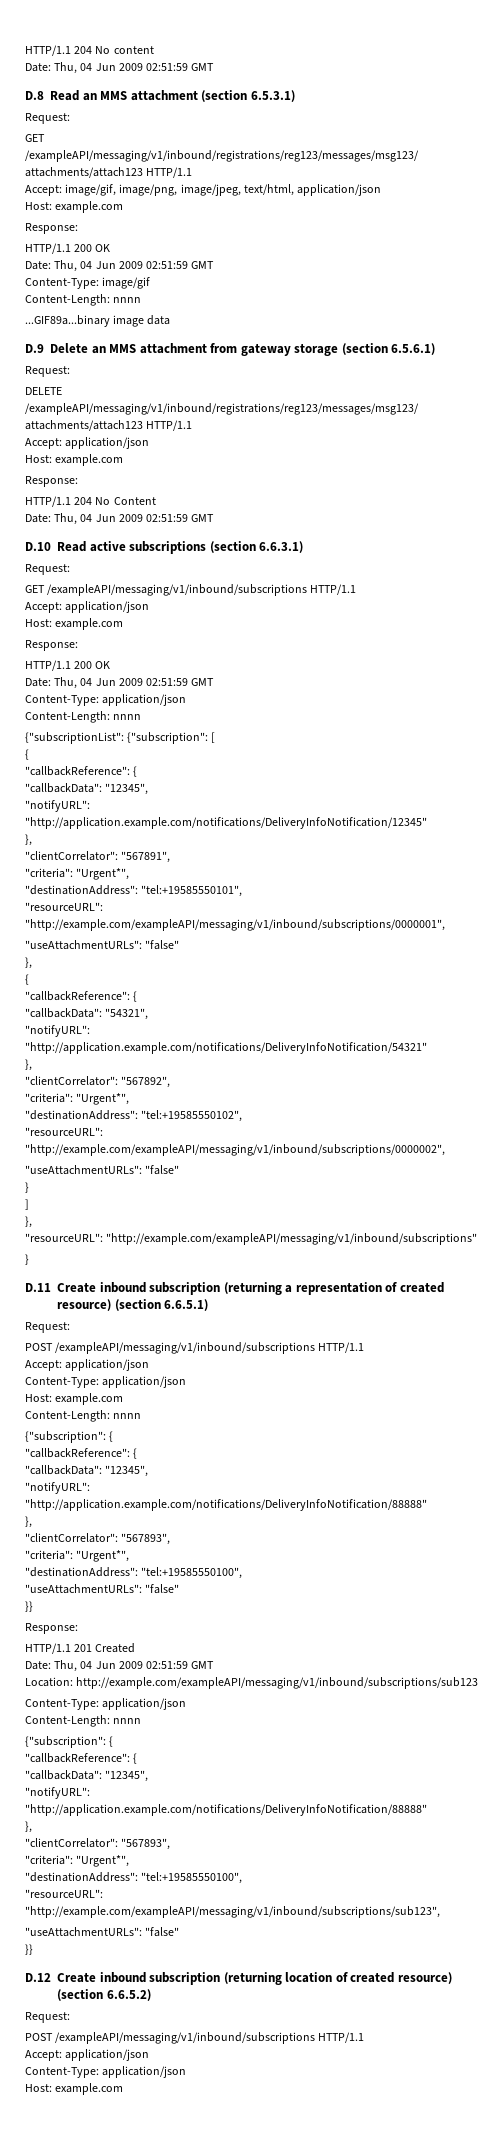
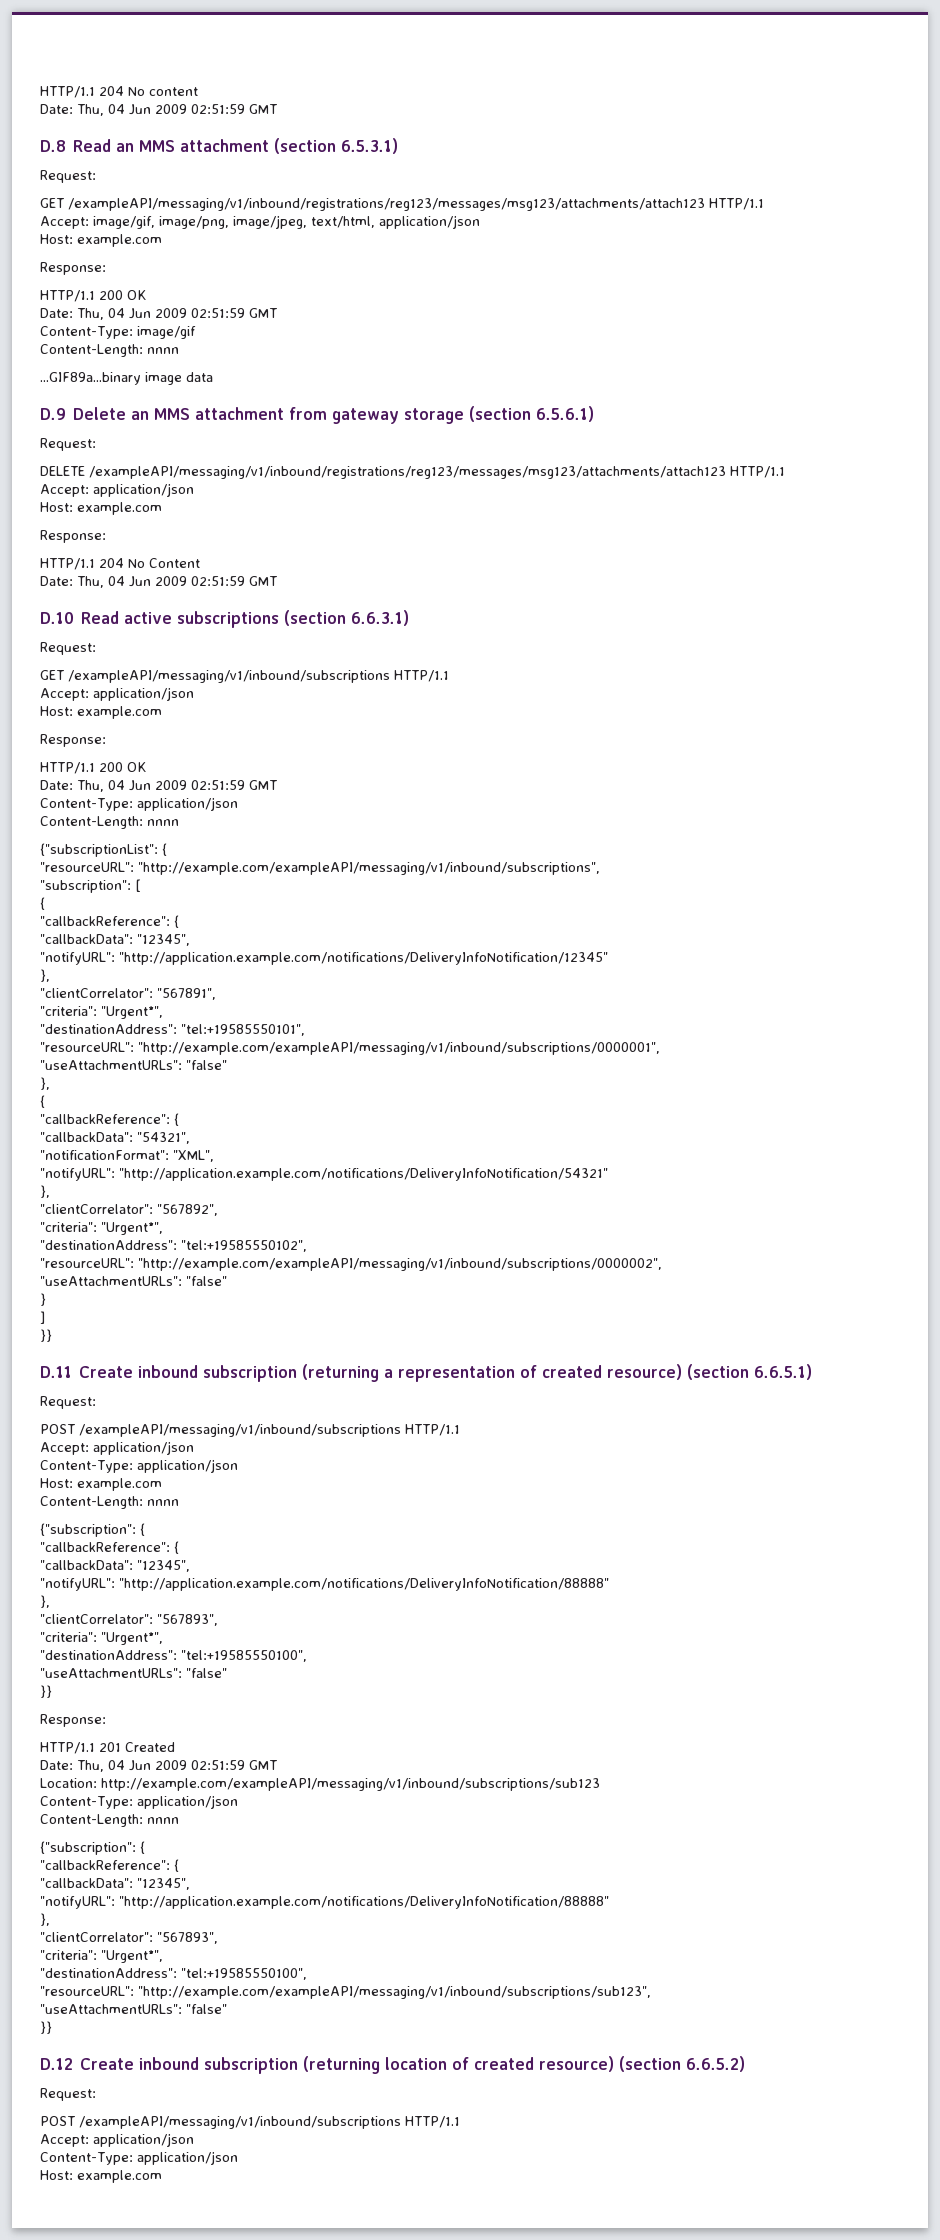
[127,732,209,744] {"subscription": -> [162,843,167,856] [40,862,600,875] [40,880,131,893] { // "resourceURL": "http://example.com/exampleAPI/messaging/v1/inbound/subscriptions", // "subscription":
(149, 1014) none -> [40,1150,214,1162] // "notificationFormat": "XML",
[25,1216,32,1228] [25,1233,478,1245] [25,1254,29,1265] }, // "resourceURL": "http://example.com/exampleAPI/messaging/v1/inbound/subscriptions" // } -> [40,1329,52,1342] }}

